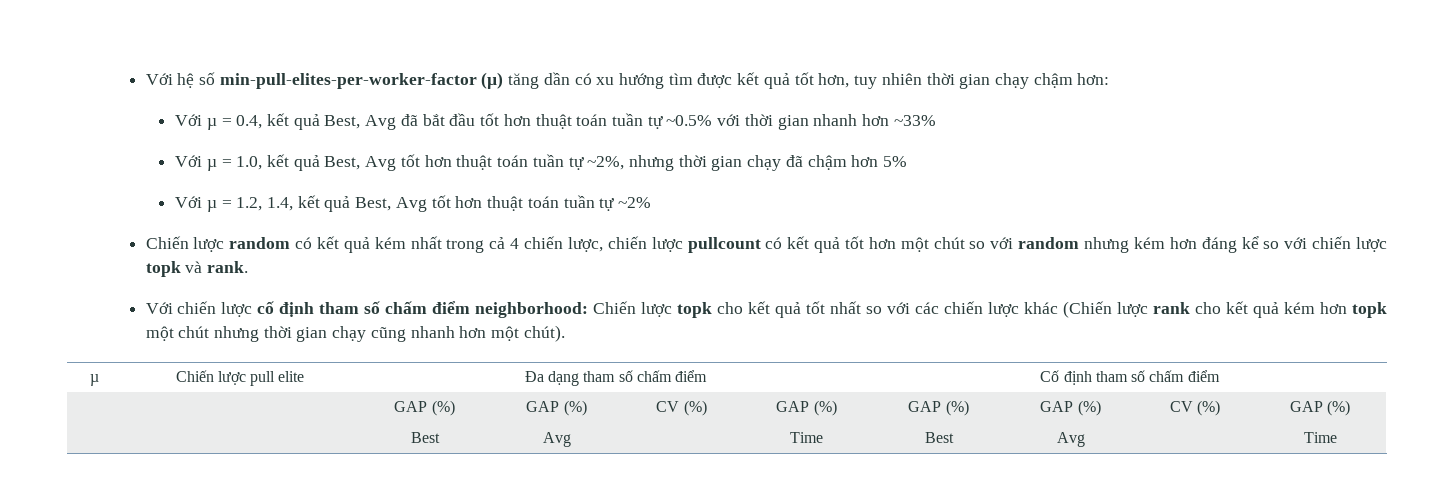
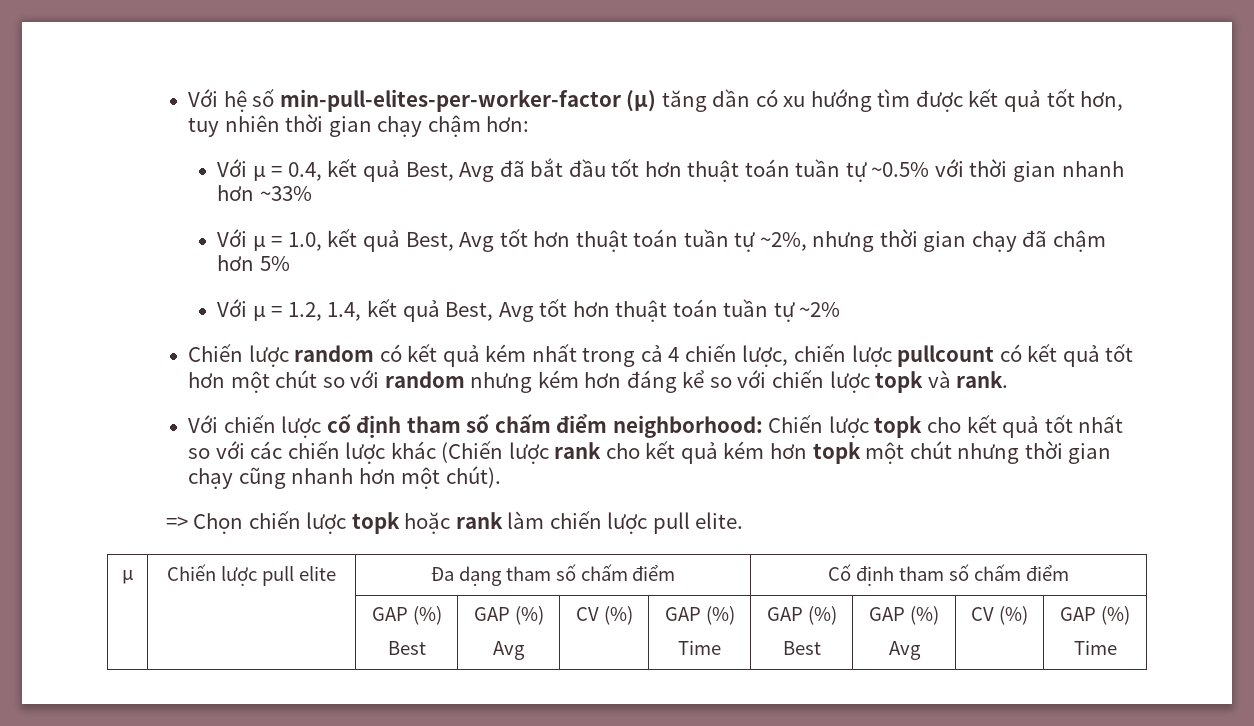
(565, 333) none -> [165,510,744,534] // => Chọn chiến lược topk hoặc rank làm chiến lược pull elite.

